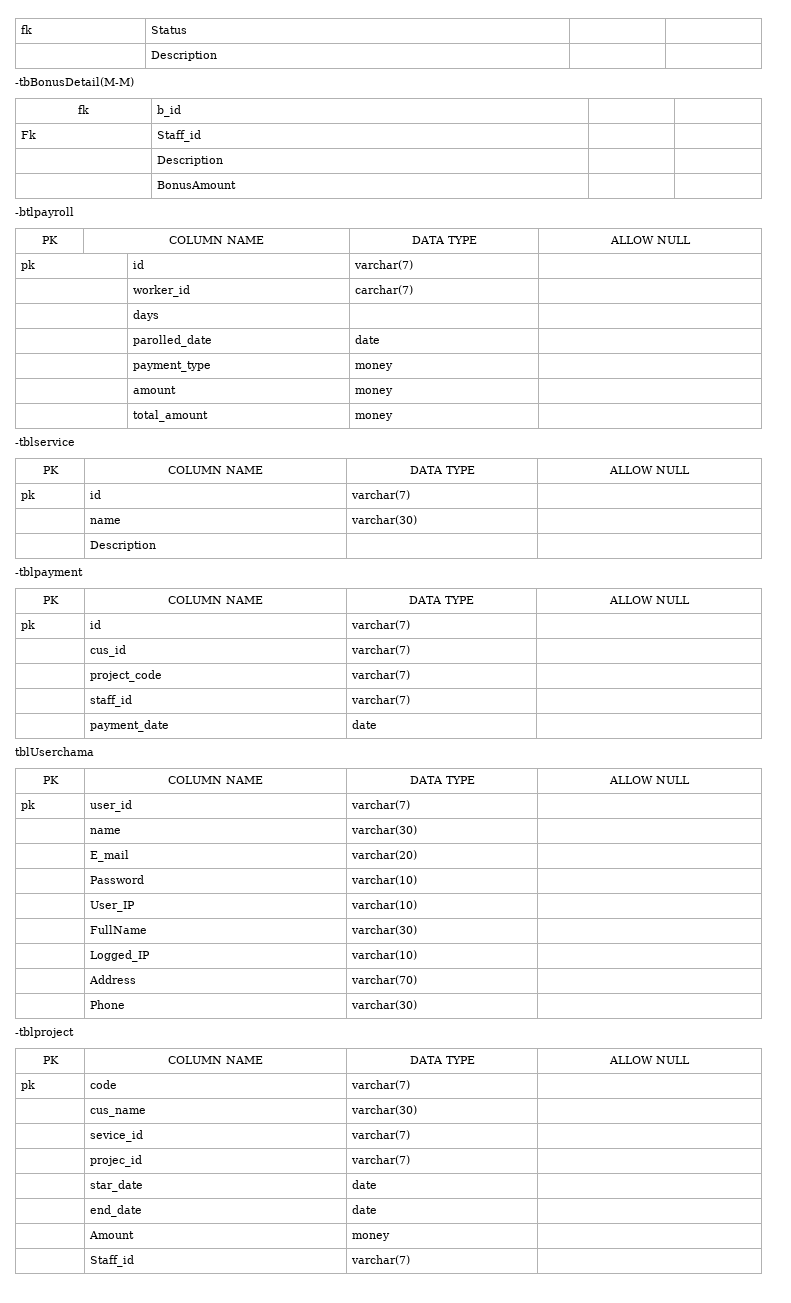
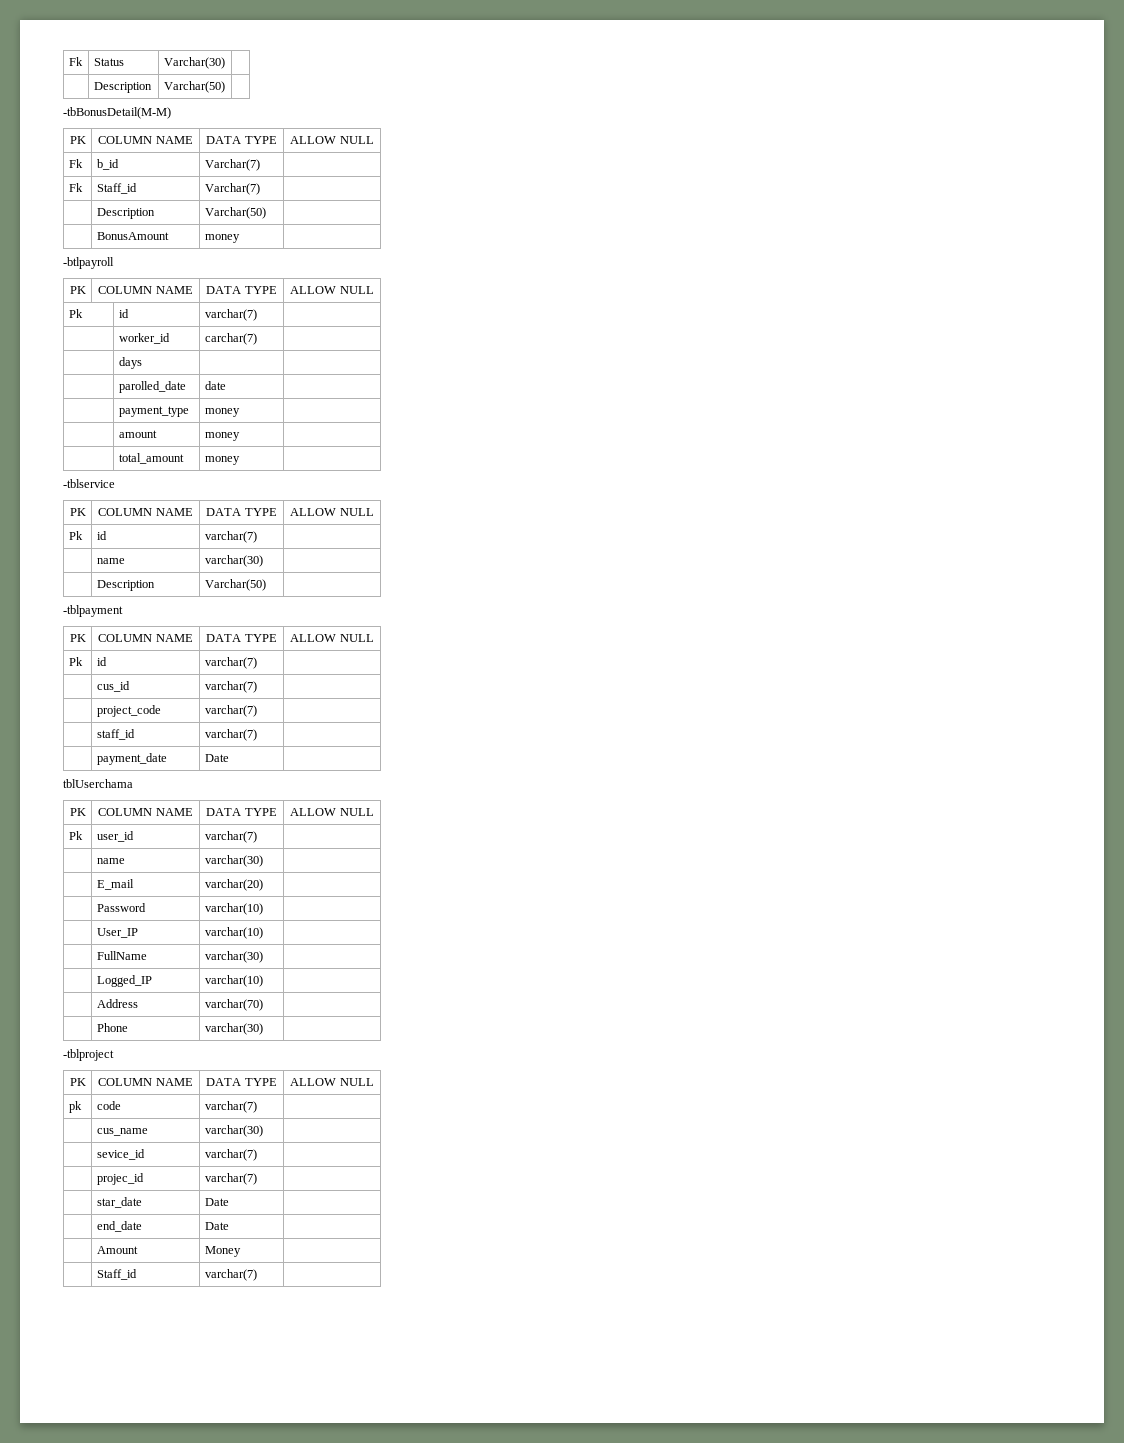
[21,25,33,34] fk -> [68,57,83,66] Fk
[151,51,218,61] | // | Description | -> [163,57,225,69] [93,82,152,93] [163,81,225,93] Varchar(30) | // | Description | Varchar(50)
[78,105,89,114] fk -> [69,136,86,144] [98,136,193,144] [206,136,277,144] [290,136,374,144] [68,159,83,168] PK | COLUMN NAME | DATA TYPE | ALLOW NULL // Fk
(182, 111) none -> [204,159,260,171] Varchar(7)
[157,156,224,166] | // | Description | -> [204,183,260,195] [96,208,155,219] [204,207,266,219] Varchar(7) | // | Description | Varchar(50)
(237, 185) none -> [204,234,240,243] money
[21,260,36,271] pk -> [68,309,83,318] Pk
[21,490,36,501] pk -> [68,531,83,540] Pk
(157, 546) none -> [204,579,266,591] Varchar(50)
[21,620,36,631] pk -> [68,657,83,666] Pk
[352,720,378,729] date -> [204,754,229,762] Date
[21,800,36,811] pk -> [68,831,83,840] Pk
[352,1180,378,1189] date -> [204,1198,229,1206] Date
[352,1205,378,1214] date -> [204,1222,229,1230] Date
[352,1233,391,1241] money -> [204,1246,241,1257] Money

